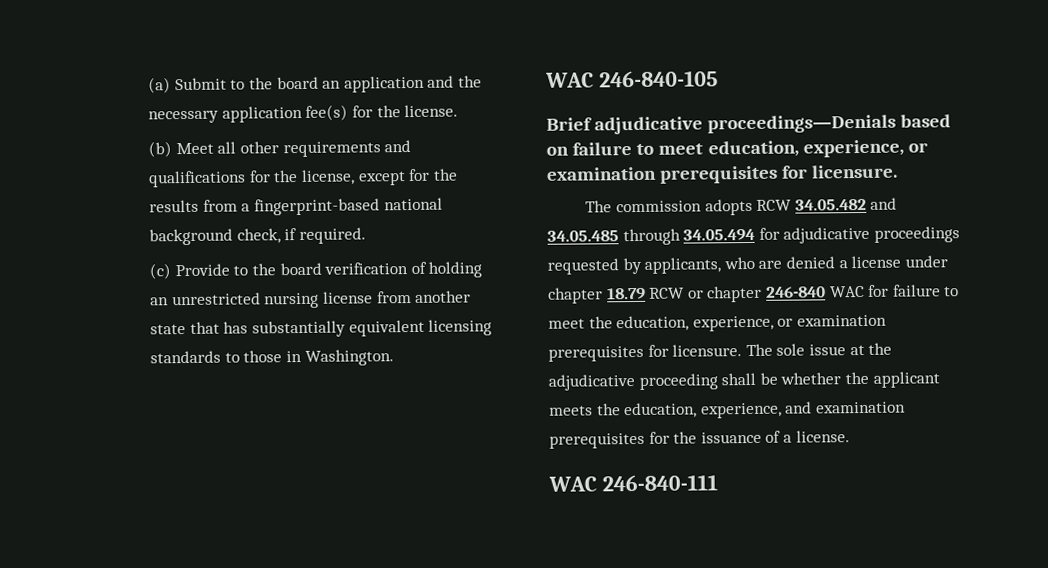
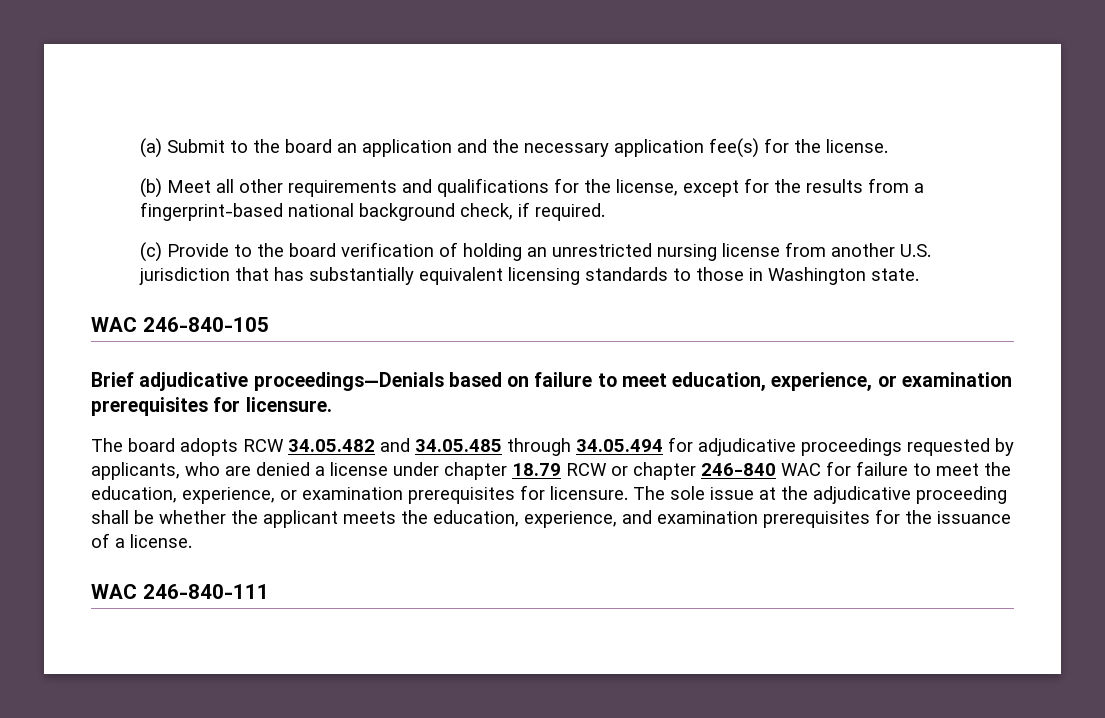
[150,324,187,335] state -> [899,244,931,257] [138,267,230,285] U.S. jurisdiction
[304,349,394,366] Washington. -> [767,267,919,285] Washington state.
[616,200,703,213] commission -> [128,438,175,452] board

